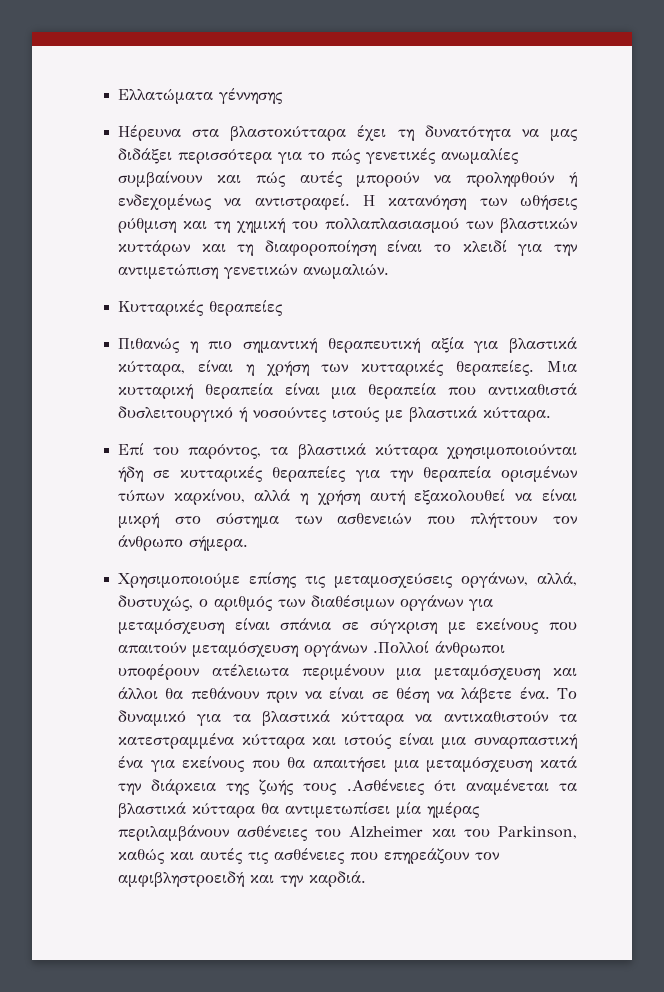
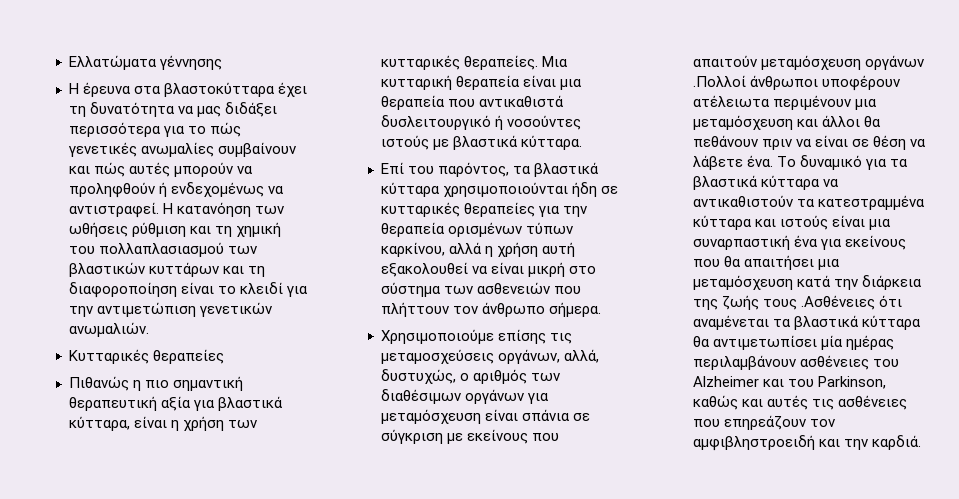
[117,125,181,141] Ηέρευνα -> [69,82,132,97] Η έρευνα

